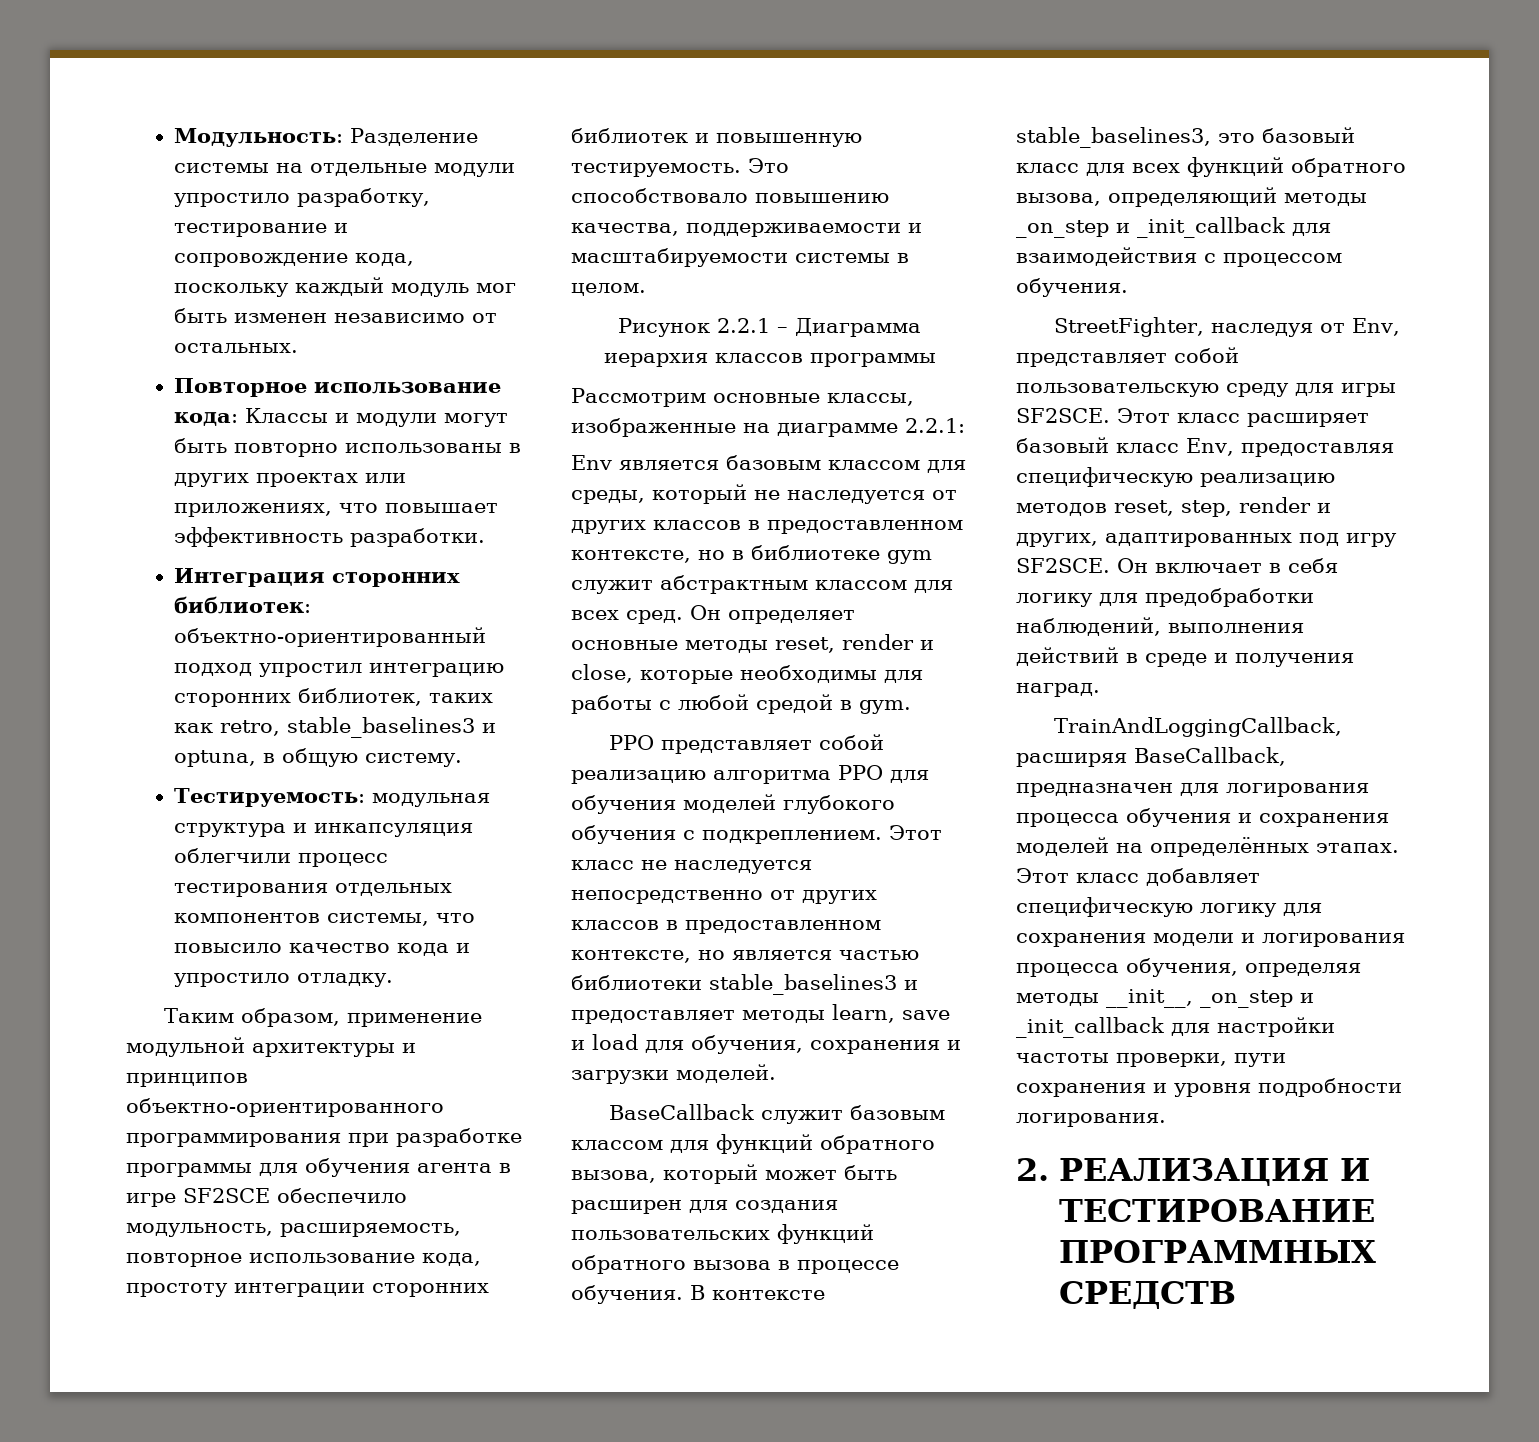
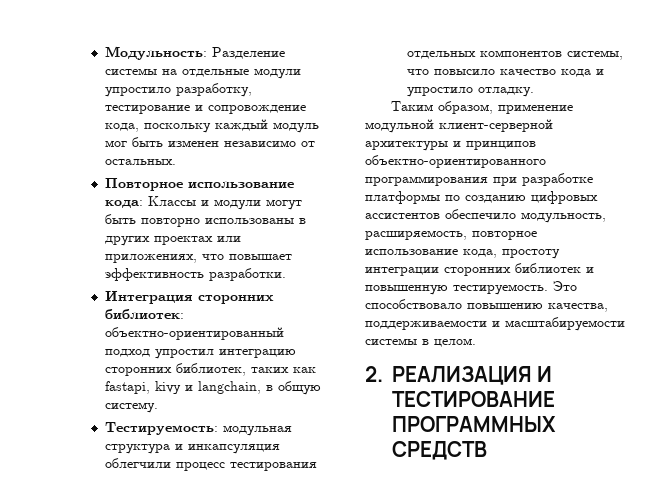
[220,717,497,738] [174,750,257,767] retro, stable_baselines3 и optuna, -> [105,381,262,394] fastapi, kivy и langchain,
(245, 1047) none -> [439,119,553,132] клиент-серверной
[126,1158,511,1177] [126,1188,270,1207] программы для обучения агента в игре SF2SCE -> [365,191,598,204] [365,213,440,219] платформы по созданию цифровых ассистентов
[618,318,921,337] [603,353,936,367] [571,388,914,407] [571,418,965,437] [571,455,966,473] [571,484,957,504] [571,520,963,534] [571,545,932,564] [571,575,953,594] [571,605,855,624] [571,634,934,653] [571,664,923,684] [571,694,911,714] [609,734,885,754] [571,765,929,784] [571,794,895,814] [571,825,942,844] [571,860,812,874] [571,890,877,904] [571,920,881,934] [571,950,919,963] [571,974,918,995] [571,1004,950,1024] [571,1034,961,1054] [571,1064,776,1084] [609,1104,946,1124] [571,1134,935,1154] [571,1164,897,1184] [571,1200,838,1214] [571,1224,874,1244] [571,1255,899,1274] [571,1285,825,1304] [1016,127,1355,148] [1016,157,1406,177] [1016,187,1367,207] [1016,217,1331,238] [1016,247,1342,267] [1016,278,1128,297] [1054,317,1401,337] [1016,347,1239,367] [1016,383,1396,397] [1016,408,1369,427] [1016,437,1394,457] [1016,467,1335,487] [1016,497,1331,517] [1016,533,1397,547] [1016,558,1338,573] [1016,588,1314,607] [1016,617,1304,636] [1016,647,1354,667] [1016,683,1100,697] [1054,717,1343,737] [1016,747,1286,767] [1016,783,1369,797] [1016,808,1389,827] [1016,837,1399,857] [1016,868,1260,886] [1016,897,1322,917] [1016,933,1405,947] [1016,958,1361,977] [1016,989,1314,1008] [1016,1017,1335,1038] [1016,1053,1286,1067] [1016,1078,1402,1097] [1016,1113,1166,1127] // Рисунок 2.2.1 – Диаграмма иерархия классов программы // Рассмотрим основные классы, изображенные на диаграмме 2.2.1: // Env является базовым классом для среды, который не наследуется от других классов в предоставленном контексте, но в библиотеке gym служит абстрактным классом для всех сред. Он определяет основные методы reset, render и close, которые необходимы для работы с любой средой в gym. // PPO представляет собой реализацию алгоритма PPO для обучения моделей глубокого обучения с подкреплением. Этот класс не наследуется непосредственно от других классов в предоставленном контексте, но является частью библиотеки stable_baselines3 и предоставляет методы learn, save и load для обучения, сохранения и загрузки моделей. // BaseCallback служит базовым классом для функций обратного вызова, который может быть расширен для создания пользовательских функций обратного вызова в процессе обучения. В контексте stable_baselines3, это базовый класс для всех функций обратного вызова, определяющий методы _on_step и _init_callback для взаимодействия с процессом обучения. // StreetFighter, наследуя от Env, представляет собой пользовательскую среду для игры SF2SCE. Этот класс расширяет базовый класс Env, предоставляя специфическую реализацию методов reset, step, render и других, адаптированных под игру SF2SCE. Он включает в себя логику для предобработки наблюдений, выполнения действий в среде и получения наград. // TrainAndLoggingCallback, расширяя BaseCallback, предназначен для логирования процесса обучения и сохранения моделей на определённых этапах. Этот класс добавляет специфическую логику для сохранения модели и логирования процесса обучения, определяя методы __init__, _on_step и _init_callback для настройки частоты проверки, пути сохранения и уровня подробности логирования. -> (476, 342) none

